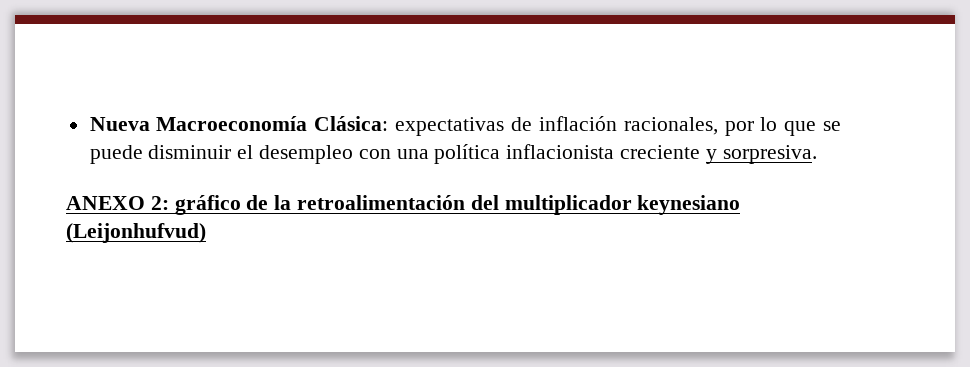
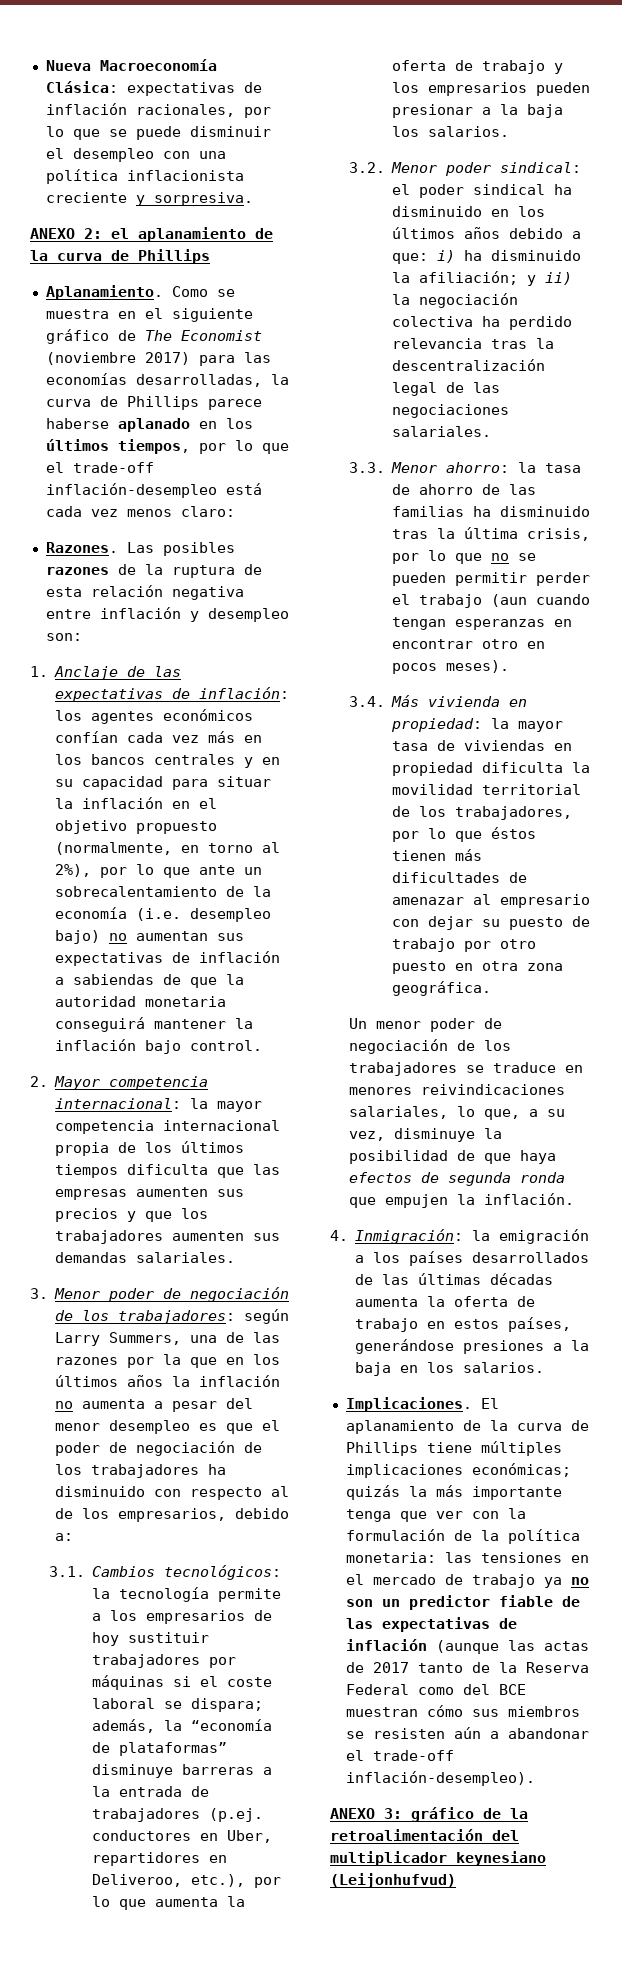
(169, 203) none -> [111,227,273,242] [30,249,210,264] [45,285,235,300] [45,308,253,322] [45,329,262,344] [45,352,271,366] [45,373,289,387] [45,396,262,410] [45,418,253,432] [45,439,289,454] [45,462,154,473] [45,483,262,498] [45,506,235,517] [45,542,235,556] [45,564,262,578] [45,585,244,600] [45,607,289,622] [45,633,82,641] [30,666,182,680] [55,687,290,702] [55,709,254,724] [55,731,263,743] [55,754,281,768] [55,776,272,790] [55,797,218,809] [55,820,218,834] [55,842,281,855] [55,864,263,878] [55,886,272,897] [55,907,272,922] [55,930,245,944] [55,951,281,966] [55,974,245,988] [55,996,227,1007] [55,1017,254,1032] [55,1039,263,1054] [30,1076,209,1090] [55,1098,263,1112] [55,1120,281,1134] [55,1141,245,1156] [55,1164,281,1178] [55,1187,245,1200] [55,1208,209,1222] [55,1230,281,1244] [55,1252,236,1263] [30,1287,290,1302] [55,1309,290,1324] [55,1332,281,1346] [55,1354,281,1368] [55,1375,281,1387] [55,1398,254,1412] [55,1420,281,1434] [55,1441,263,1456] [55,1464,227,1478] [55,1486,290,1500] [55,1508,290,1522] [55,1533,74,1541] [48,1565,282,1580] [92,1587,282,1602] [92,1610,273,1624] [92,1632,210,1646] [92,1654,237,1668] [92,1675,273,1690] [92,1698,264,1712] [92,1719,273,1733] [92,1742,228,1756] [92,1764,273,1778] [92,1786,210,1797] [92,1808,264,1822] [92,1830,273,1843] [92,1852,228,1866] [92,1874,282,1888] [92,1896,246,1910] [392,60,564,74] [392,82,591,96] [392,104,564,118] [392,126,510,137] [348,162,582,176] [392,184,573,198] [392,206,546,217] [392,227,582,239] [392,250,582,264] [392,271,573,286] [392,293,519,308] [392,316,573,330] [392,338,555,349] [392,359,546,371] [392,382,501,396] [392,404,510,418] [392,426,492,437] [348,462,582,473] [392,484,537,495] [392,506,591,517] [392,527,591,541] [392,550,537,564] [392,572,591,586] [392,594,591,608] [392,617,573,630] [392,639,546,649] [392,660,510,674] [348,695,528,707] [391,718,564,732] [392,740,573,751] [392,762,591,776] [392,784,582,795] [392,806,573,820] [392,827,537,842] [392,849,483,861] [392,872,528,883] [392,894,591,908] [392,916,591,930] [392,938,537,952] [392,961,564,974] [392,981,492,996] [348,1018,502,1032] [348,1039,511,1054] [348,1062,583,1076] [348,1084,565,1095] [348,1106,565,1120] [348,1128,502,1142] [348,1150,556,1164] [348,1172,565,1186] [348,1193,574,1208] [330,1229,590,1244] [355,1251,590,1266] [355,1273,554,1285] [355,1296,536,1307] [355,1317,572,1332] [355,1339,590,1354] [355,1362,545,1376] [345,1397,499,1412] [345,1420,589,1434] [345,1441,562,1456] [345,1463,571,1478] [345,1485,562,1500] [345,1508,526,1522] [345,1529,580,1544] [345,1552,589,1563] [345,1574,589,1588] [345,1595,580,1610] [345,1617,517,1632] [345,1639,589,1654] [345,1662,589,1673] [345,1684,526,1695] [345,1705,580,1717] [345,1727,589,1739] [345,1750,454,1761] [345,1771,535,1786] [330,1808,402,1819] el aplanamiento de la curva de Phillips // Aplanamiento. Como se muestra en el siguiente gráfico de The Economist (noviembre 2017) para las economías desarrolladas, la curva de Phillips parece haberse aplanado en los últimos tiempos, por lo que el trade-off inflación-desempleo está cada vez menos claro: // Razones. Las posibles razones de la ruptura de esta relación negativa entre inflación y desempleo son: // 1. Anclaje de las expectativas de inflación: los agentes económicos confían cada vez más en los bancos centrales y en su capacidad para situar la inflación en el objetivo propuesto (normalmente, en torno al 2%), por lo que ante un sobrecalentamiento de la economía (i.e. desempleo bajo) no aumentan sus expectativas de inflación a sabiendas de que la autoridad monetaria conseguirá mantener la inflación bajo control. // 2. Mayor competencia internacional: la mayor competencia internacional propia de los últimos tiempos dificulta que las empresas aumenten sus precios y que los trabajadores aumenten sus demandas salariales. // 3. Menor poder de negociación de los trabajadores: según Larry Summers, una de las razones por la que en los últimos años la inflación no aumenta a pesar del menor desempleo es que el poder de negociación de los trabajadores ha disminuido con respecto al de los empresarios, debido a: // 3.1. Cambios tecnológicos: la tecnología permite a los empresarios de hoy sustituir trabajadores por máquinas si el coste laboral se dispara; además, la “economía de plataformas” disminuye barreras a la entrada de trabajadores (p.ej. conductores en Uber, repartidores en Deliveroo, etc.), por lo que aumenta la oferta de trabajo y los empresarios pueden presionar a la baja los salarios. // 3.2. Menor poder sindical: el poder sindical ha disminuido en los últimos años debido a que: i) ha disminuido la afiliación; y ii) la negociación colectiva ha perdido relevancia tras la descentralización legal de las negociaciones salariales. // 3.3. Menor ahorro: la tasa de ahorro de las familias ha disminuido tras la última crisis, por lo que no se pueden permitir perder el trabajo (aun cuando tengan esperanzas en encontrar otro en pocos meses). // 3.4. Más vivienda en propiedad: la mayor tasa de viviendas en propiedad dificulta la movilidad territorial de los trabajadores, por lo que éstos tienen más dificultades de amenazar al empresario con dejar su puesto de trabajo por otro puesto en otra zona geográfica. // Un menor poder de negociación de los trabajadores se traduce en menores reivindicaciones salariales, lo que, a su vez, disminuye la posibilidad de que haya efectos de segunda ronda que empujen la inflación. // 4. Inmigración: la emigración a los países desarrollados de las últimas décadas aumenta la oferta de trabajo en estos países, generándose presiones a la baja en los salarios. // Implicaciones. El aplanamiento de la curva de Phillips tiene múltiples implicaciones económicas; quizás la más importante tenga que ver con la formulación de la política monetaria: las tensiones en el mercado de trabajo ya no son un predictor fiable de las expectativas de inflación (aunque las actas de 2017 tanto de la Reserva Federal como del BCE muestran cómo sus miembros se resisten aún a abandonar el trade-off inflación-desempleo). // ANEXO 3:

